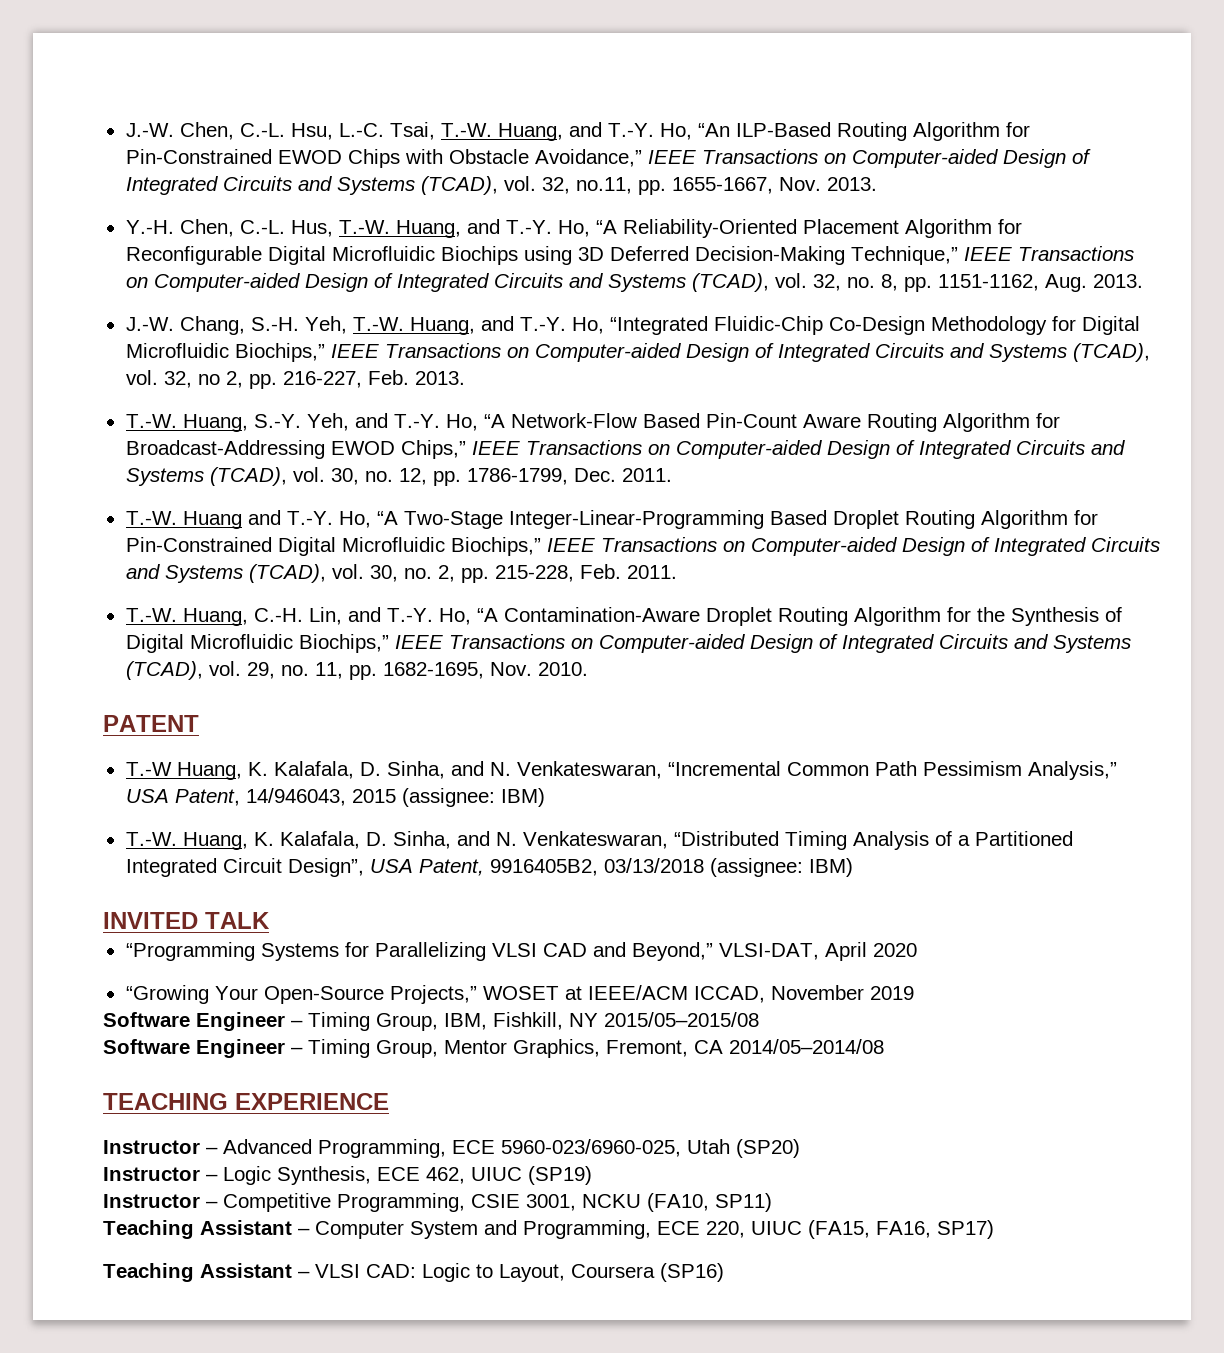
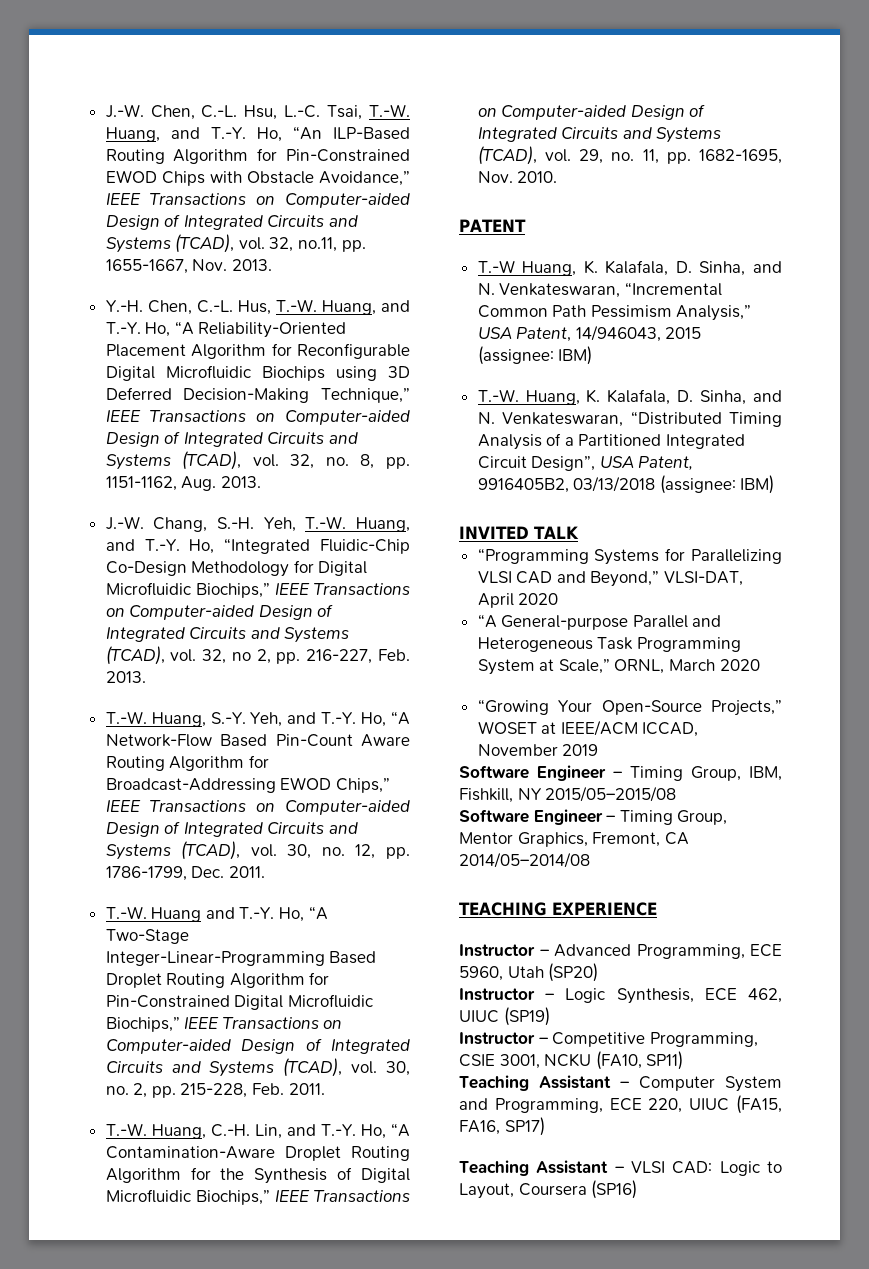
(917, 950) none -> [477,614,722,630] [477,637,741,652] [477,659,760,675] // “A General-purpose Parallel and Heterogeneous Task Programming System at Scale,” ORNL, March 2020
[501,1139,681,1157] 5960-023/6960-025, -> [459,966,503,981] 5960,

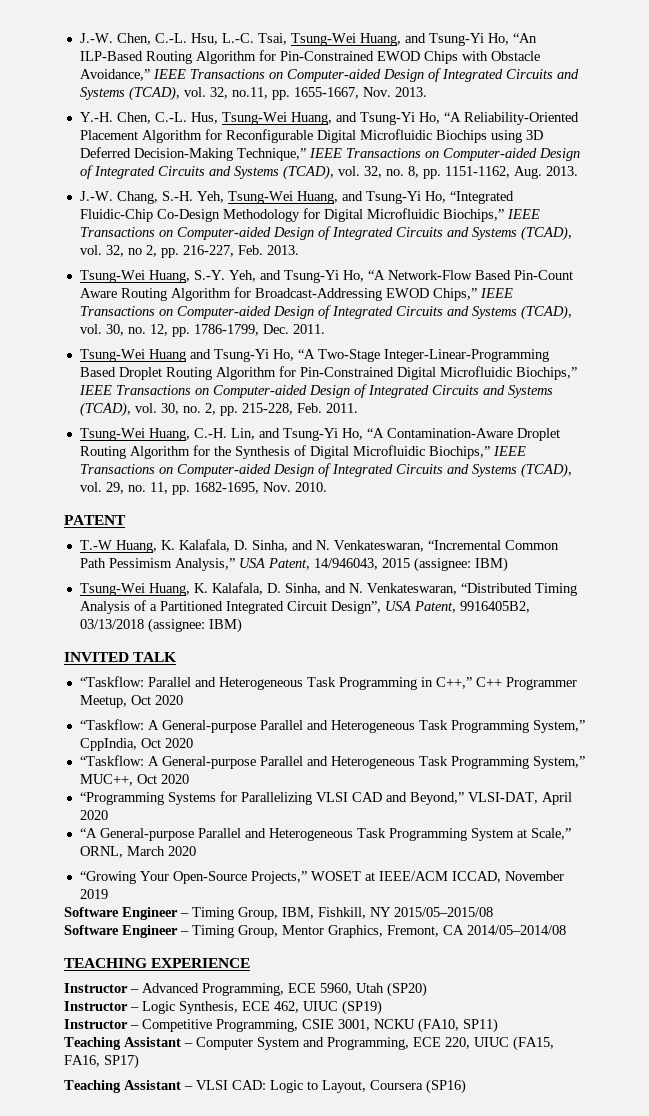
[369,104,410,117] [105,127,246,142] T.-W. Huang, and T.-Y. -> [290,33,484,46] Tsung-Wei Huang, and Tsung-Yi
[275,299,411,315] [105,322,141,334] T.-W. Huang, and T.-Y. -> [221,112,415,125] Tsung-Wei Huang, and Tsung-Yi
[305,516,410,532] [105,539,180,551] T.-W. Huang, and T.-Y. -> [227,191,421,204] Tsung-Wei Huang, and Tsung-Yi
[105,711,147,724] T.-W. -> [79,270,145,283] Tsung-Wei
[321,712,357,724] T.-Y. -> [283,270,339,283] Tsung-Yi
[105,906,147,919] T.-W. -> [79,349,145,362] Tsung-Wei
[239,907,275,919] T.-Y. -> [213,349,269,362] Tsung-Yi
[105,1123,147,1136] T.-W. -> [79,428,145,441] Tsung-Wei
[320,1124,356,1136] T.-Y. -> [282,428,338,441] Tsung-Yi
[477,389,519,402] T.-W. -> [79,583,145,596] Tsung-Wei
(579, 532) none -> [79,676,577,690] [79,695,183,708] [79,719,585,733] [79,738,193,751] [79,755,585,769] [79,774,189,786] // “Taskflow: Parallel and Heterogeneous Task Programming in C++,” C++ Programmer Meetup, Oct 2020 // “Taskflow: A General-purpose Parallel and Heterogeneous Task Programming System,” CppIndia, Oct 2020 // “Taskflow: A General-purpose Parallel and Heterogeneous Task Programming System,” MUC++, Oct 2020

